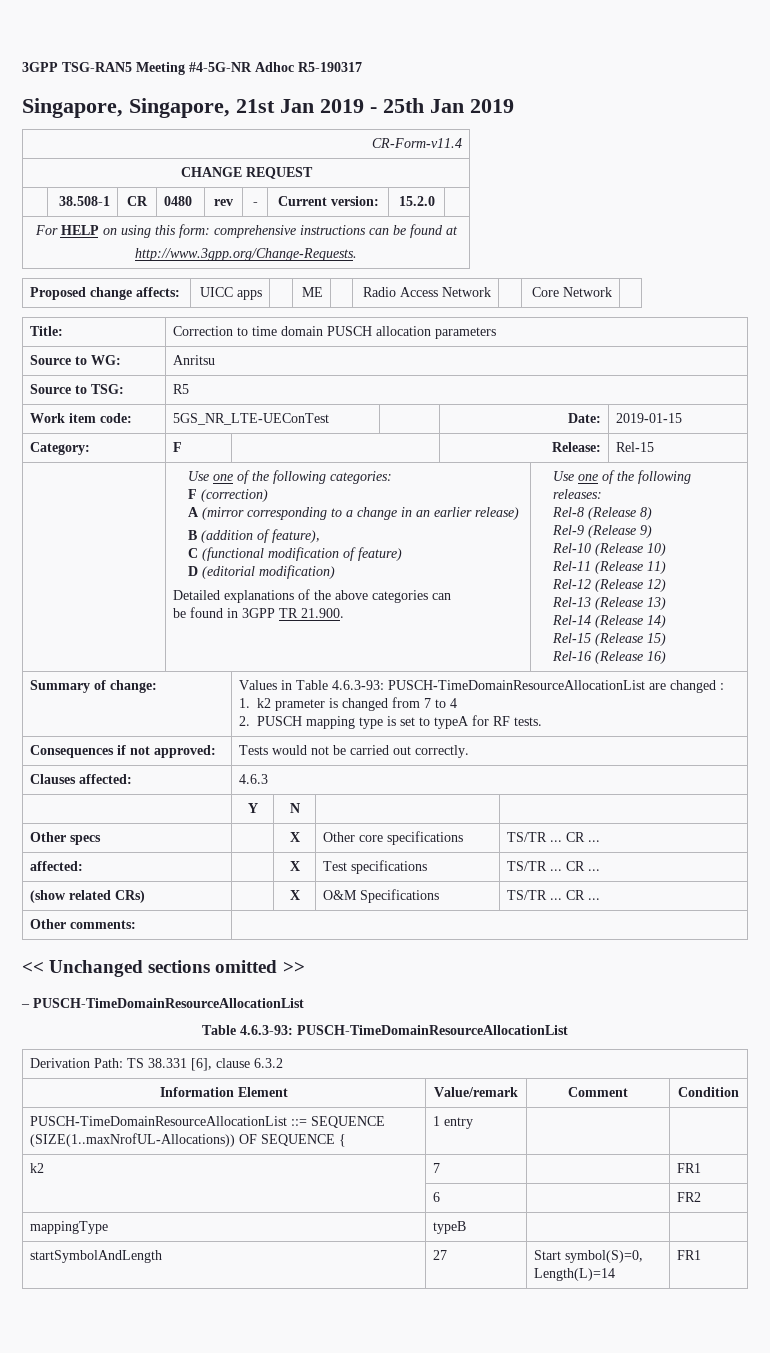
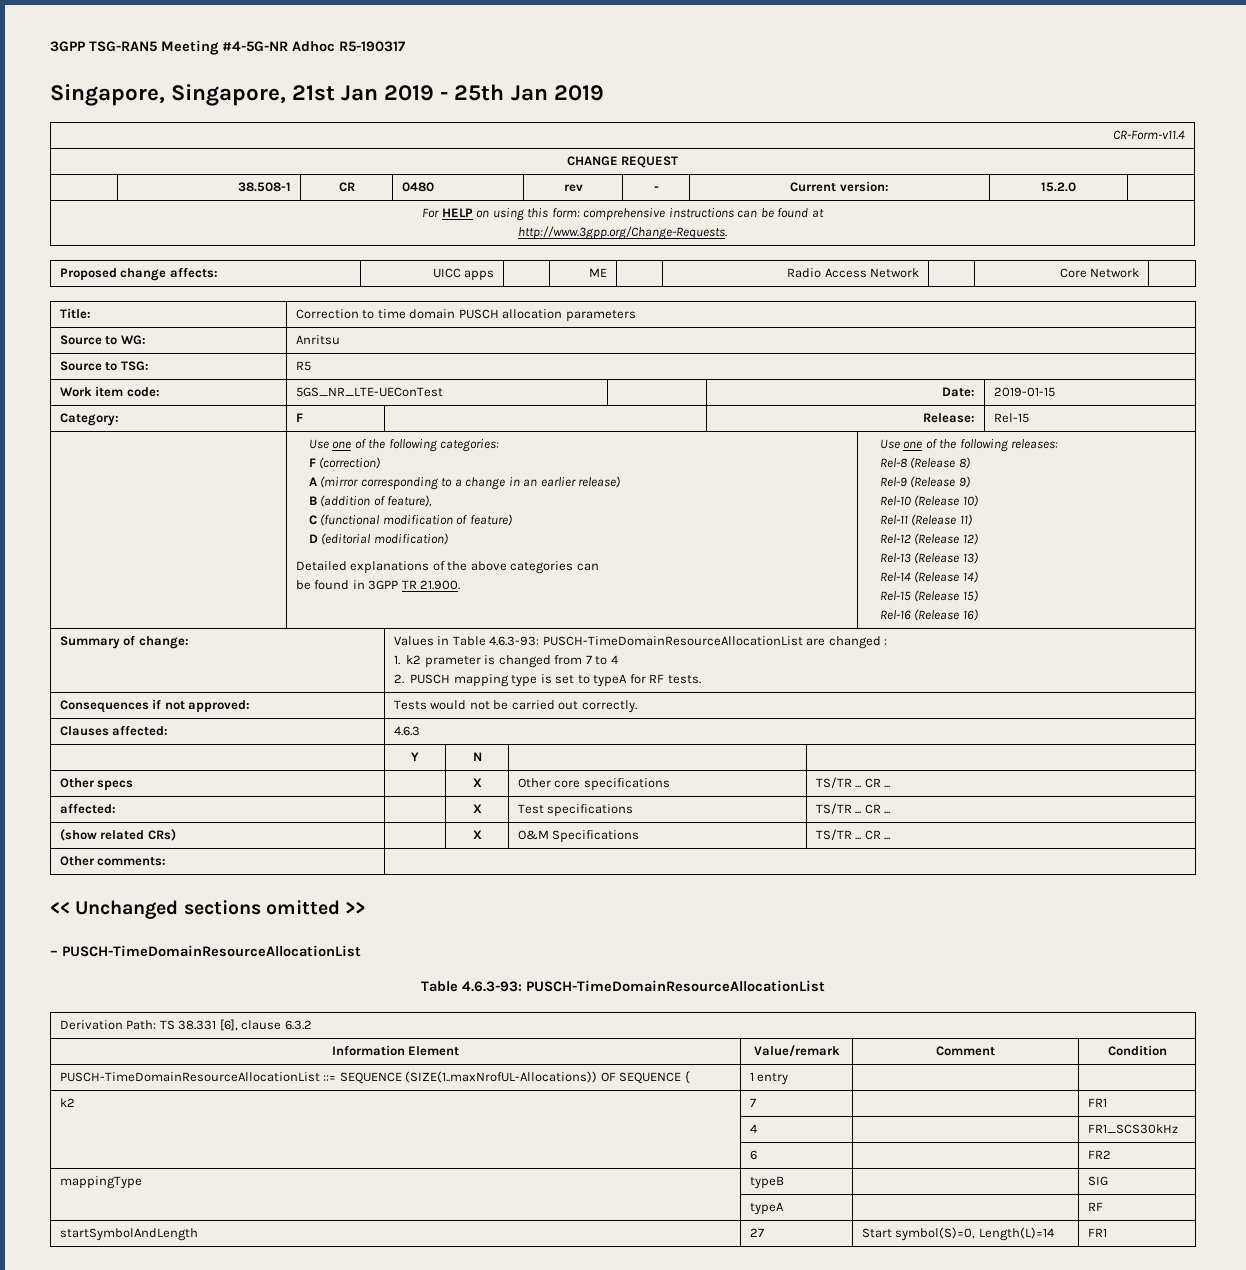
(701, 1168) none -> [749,1124,757,1133] [1087,1124,1178,1134] // | 4 | | FR1_SCS30kHz
(466, 1227) none -> [1087,1176,1108,1186] [749,1202,784,1215] [1087,1202,1103,1211] SIG // | typeA | | RF

